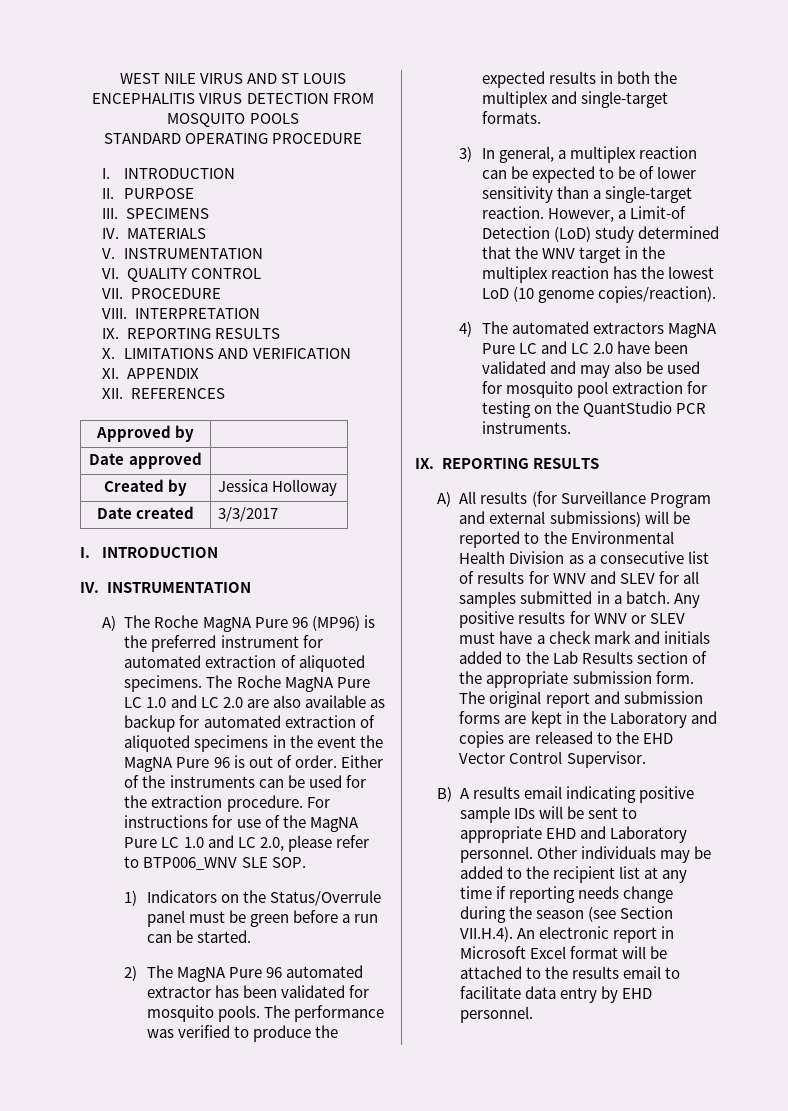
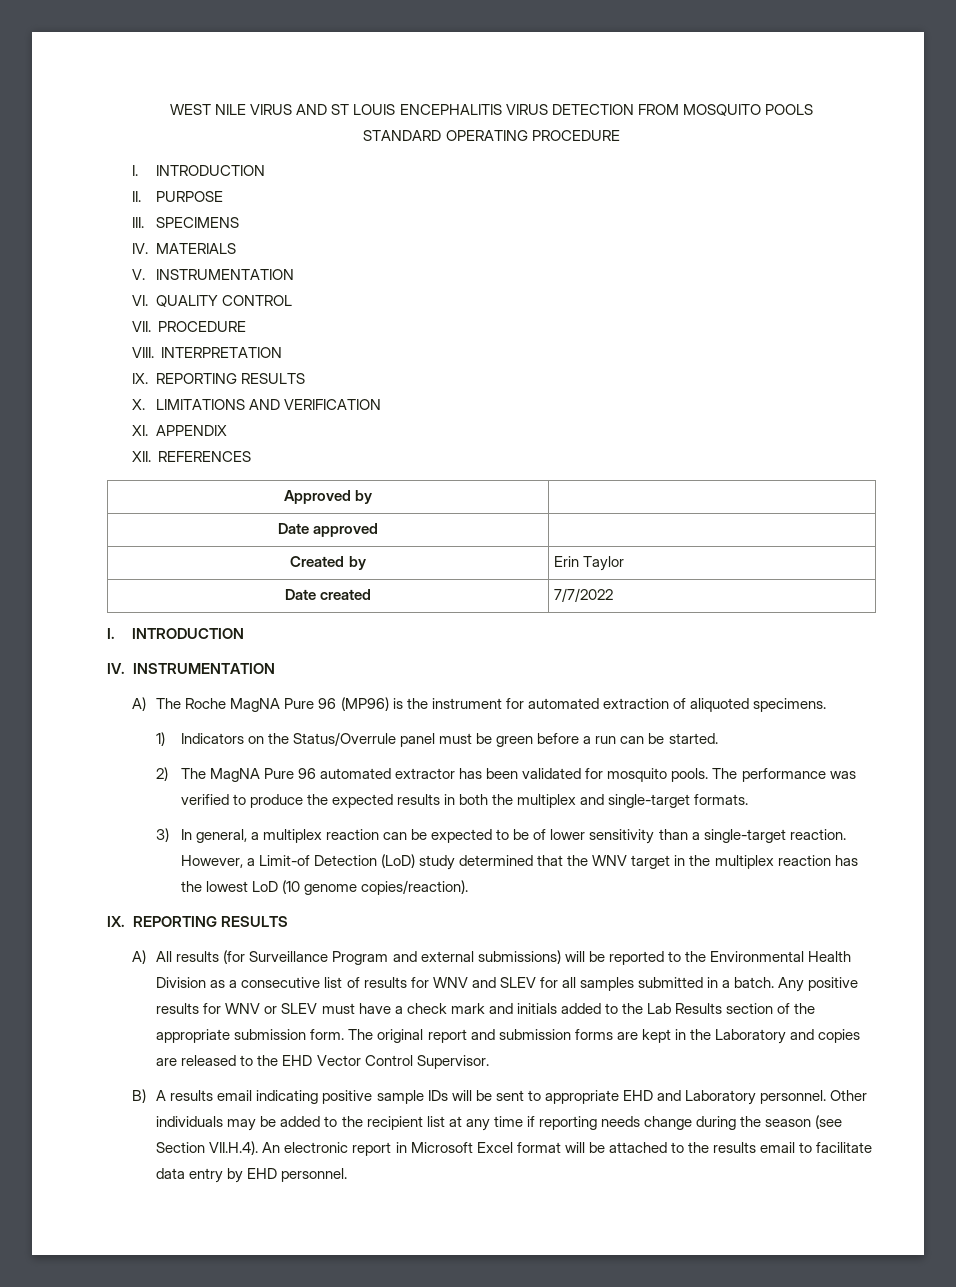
[217,479,337,496] Jessica Holloway -> [554,556,625,571] Erin Taylor
[217,507,278,522] 3/3/2017 -> [554,588,614,602] 7/7/2022
[151,635,217,652] preferred -> (428, 703) none
[206,675,370,692] [124,695,385,708] [124,715,375,732] [124,735,383,752] [124,755,383,772] [124,775,366,788] [124,795,330,812] [124,815,359,832] [124,835,369,852] [124,856,306,870] The Roche MagNA Pure LC 1.0 and LC 2.0 are also available as backup for automated extraction of aliquoted specimens in the event the MagNA Pure 96 is out of order. Either of the instruments can be used for the extraction procedure. For instructions for use of the MagNA Pure LC 1.0 and LC 2.0, please refer to BTP006_WNV SLE SOP. -> (826, 705) none
[459,321,717,338] [481,341,688,354] [481,361,700,378] [481,381,707,398] [481,401,706,418] [481,421,571,434] // 4) The automated extractors MagNA Pure LC and LC 2.0 have been validated and may also be used for mosquito pool extraction for testing on the QuantStudio PCR instruments. -> (469, 887) none

